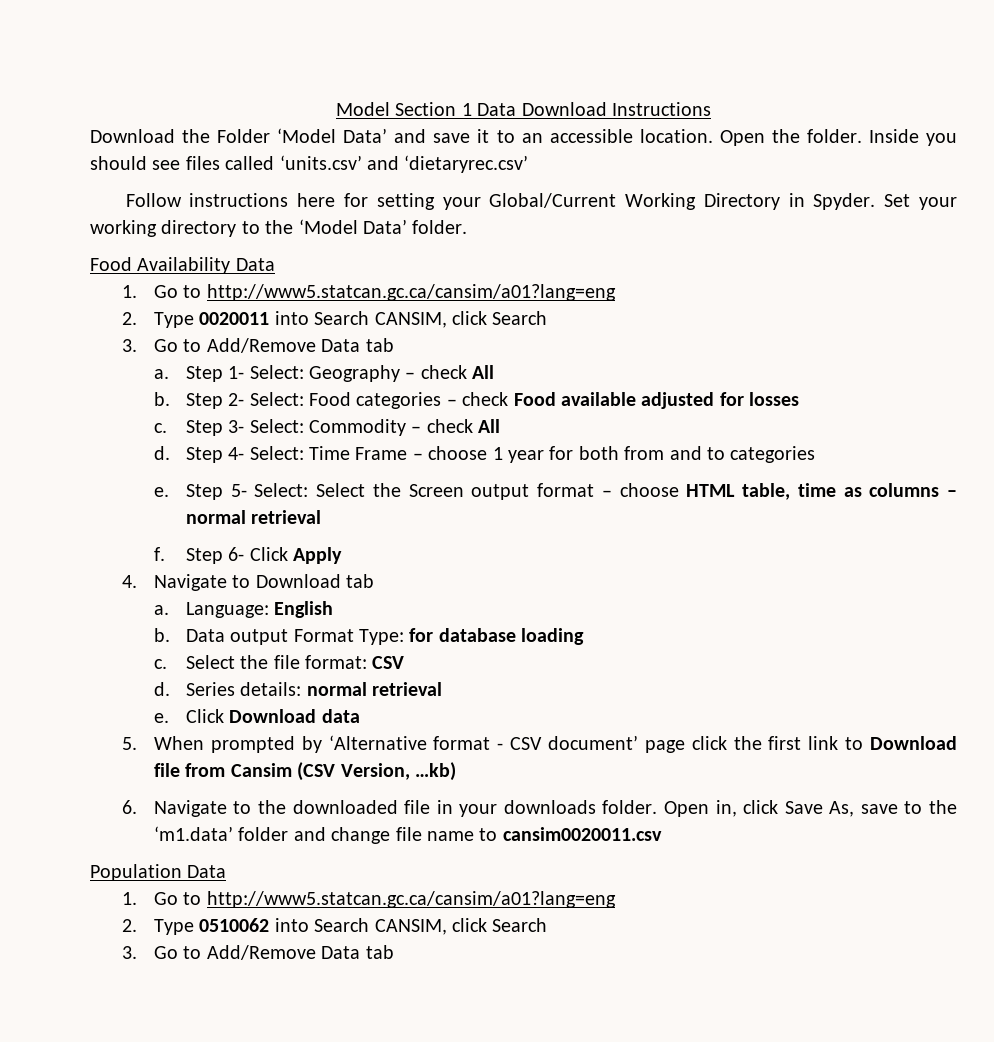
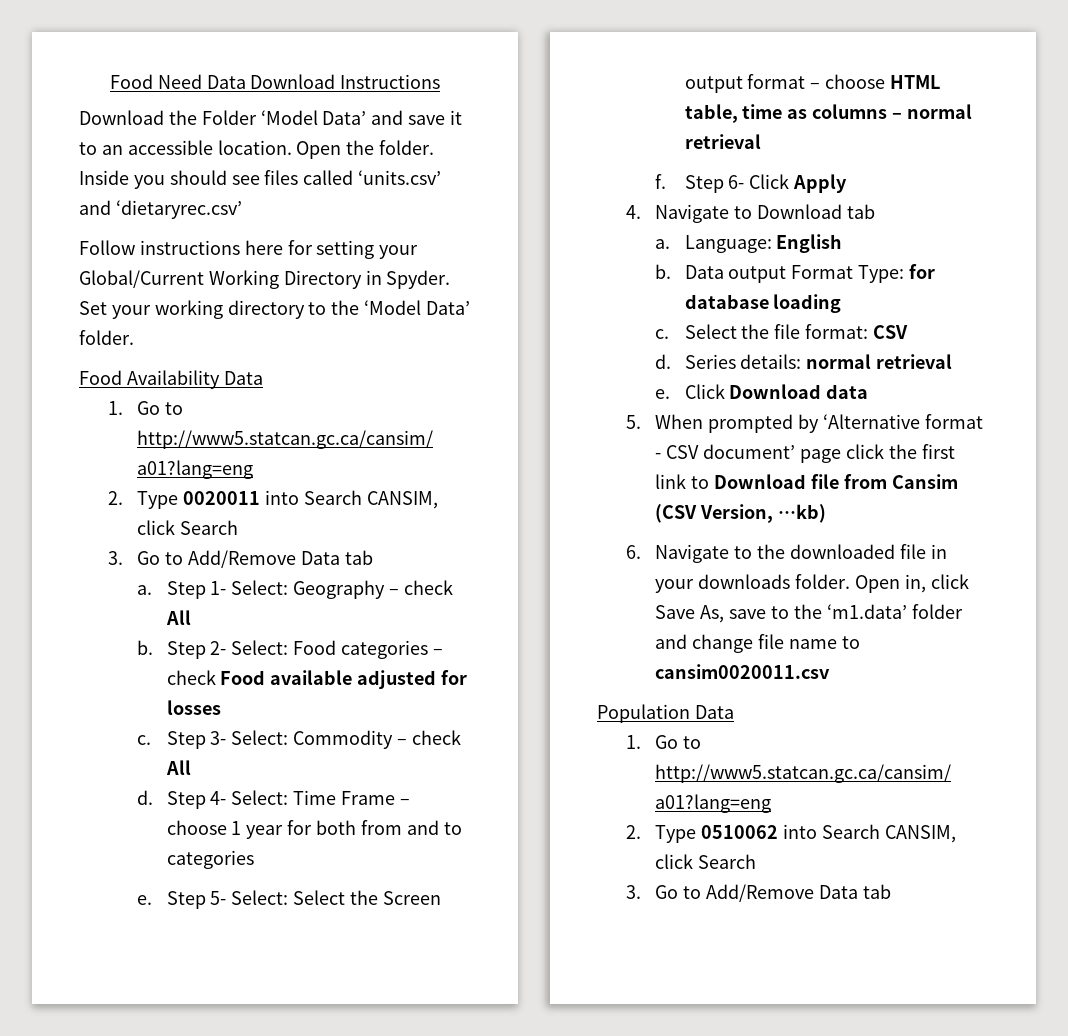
[336,102,472,116] Model Section 1 -> [109,74,202,89] Food Need

